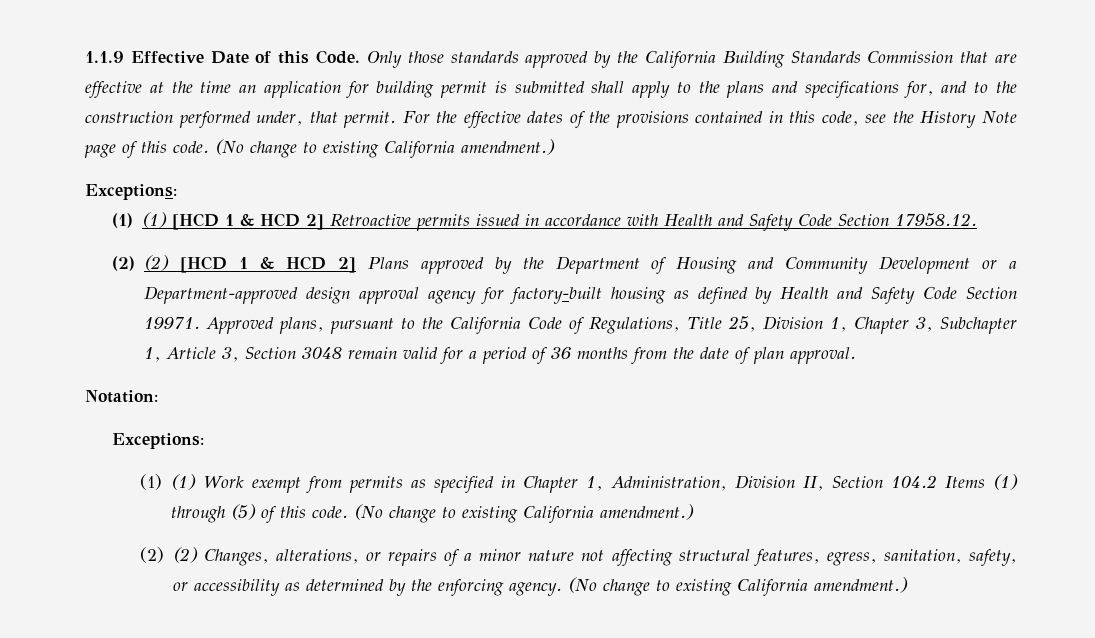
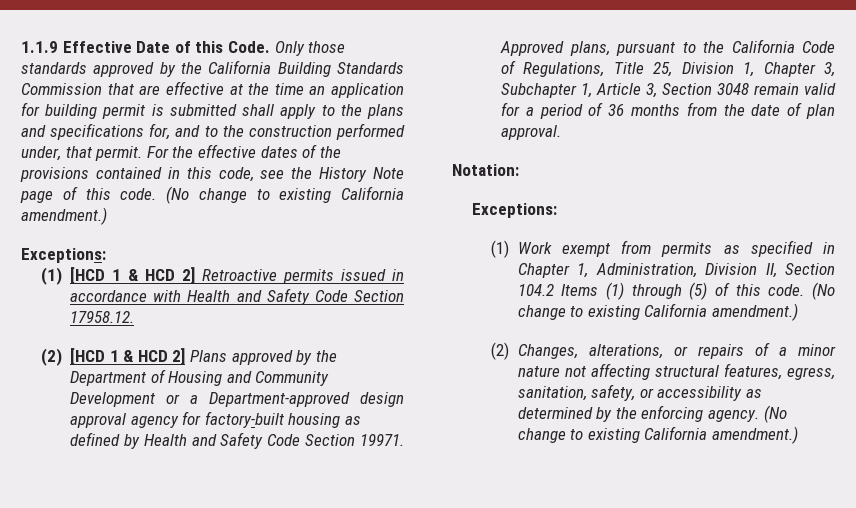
[142,212,168,228] (1) -> (62, 276) none
[144,255,170,271] (2) -> (62, 357) none
[170,474,196,490] (1) -> (510, 249) none
[172,547,198,563] (2) -> (510, 351) none

